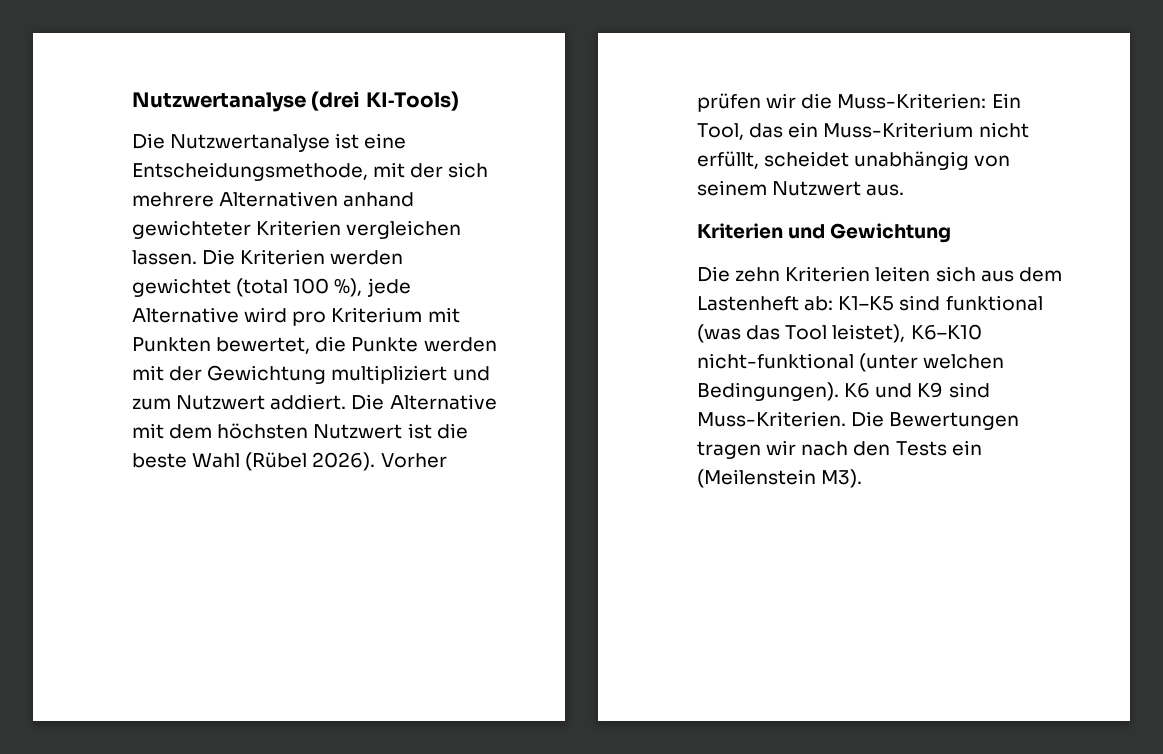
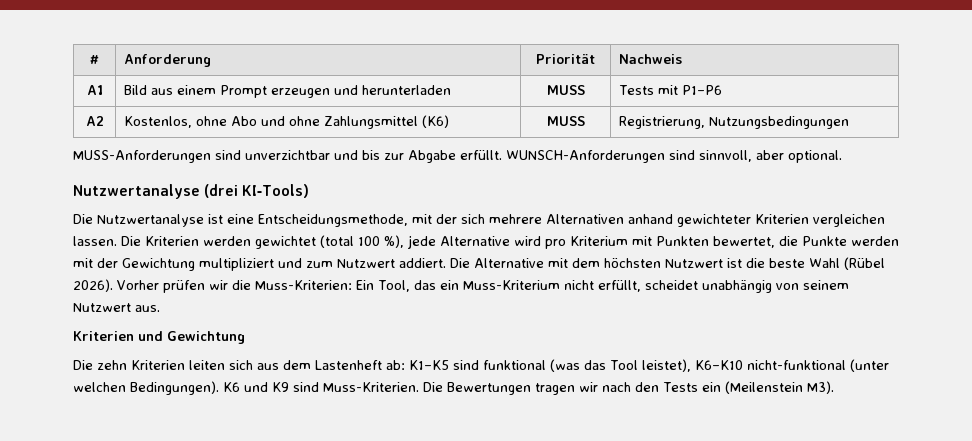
(132, 102) none -> [90,55,99,64] [123,54,211,67] [536,54,595,64] [618,54,682,64] [86,85,103,95] [123,85,451,98] [546,85,585,95] [618,85,722,95] [85,116,104,126] [123,115,449,129] [546,116,585,126] [618,116,849,129] [73,150,842,163] # | Anforderung | Priorität | Nachweis // A1 | Bild aus einem Prompt erzeugen und herunterladen | MUSS | Tests mit P1–P6 // A2 | Kostenlos, ohne Abo und ohne Zahlungsmittel (K6) | MUSS | Registrierung, Nutzungsbedingungen // MUSS-Anforderungen sind unverzichtbar und bis zur Abgabe erfüllt. WUNSCH-Anforderungen sind sinnvoll, aber optional. //

